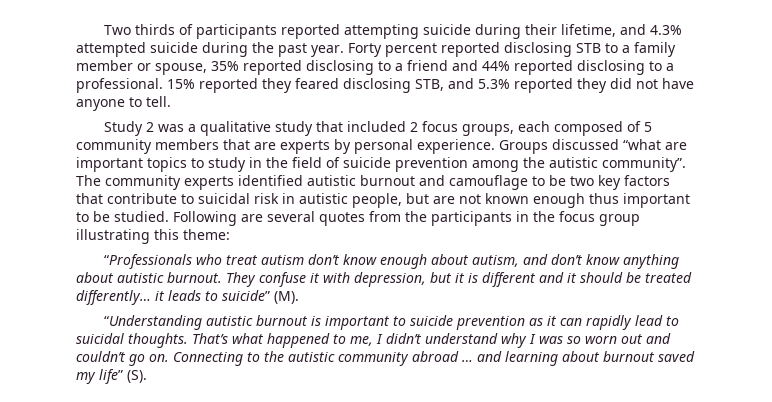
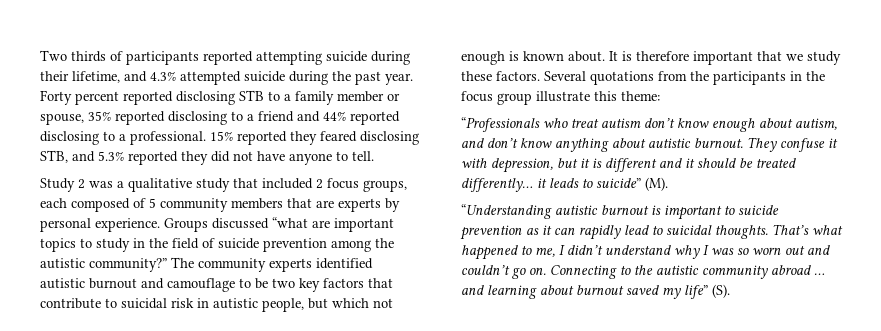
[602,157,686,172] community”. -> [89,258,167,272] community?”
[433,193,690,208] [76,211,365,226] are not known enough thus important to be studied. Following are several quotes -> [332,298,393,308] [461,51,841,65] [461,71,654,85] which not enough is known about. It is therefore important that we study these factors. Several quotations
[76,229,150,244] illustrating -> [536,91,590,102] illustrate

